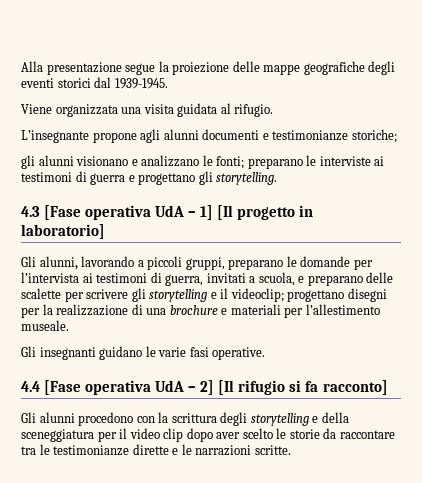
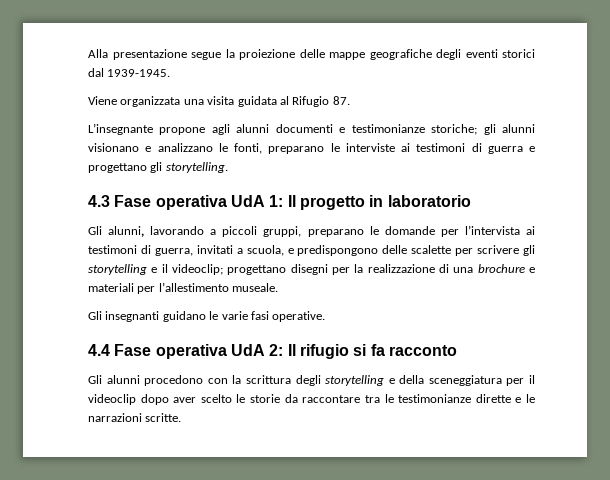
[234,104,274,117] rifugio. -> [292,96,350,107] Rifugio 87.
(397, 136) // -> (478, 129) none
[216,156,245,169] fonti; -> [234,143,262,154] fonti,
[44,205,234,220] [Fase operativa UdA – 1] [Il -> [114,195,296,210] Fase operativa UdA 1: Il
[21,224,105,239] laboratorio] -> [387,195,471,207] laboratorio
[307,275,363,286] preparano -> [297,245,379,256] predispongono
[44,380,235,395] [Fase operativa UdA – 2] [Il -> [114,344,296,359] Fase operativa UdA 2: Il
[322,380,388,395] racconto] -> [388,345,457,356] racconto
[129,428,184,442] video clip -> [88,394,136,405] videoclip

